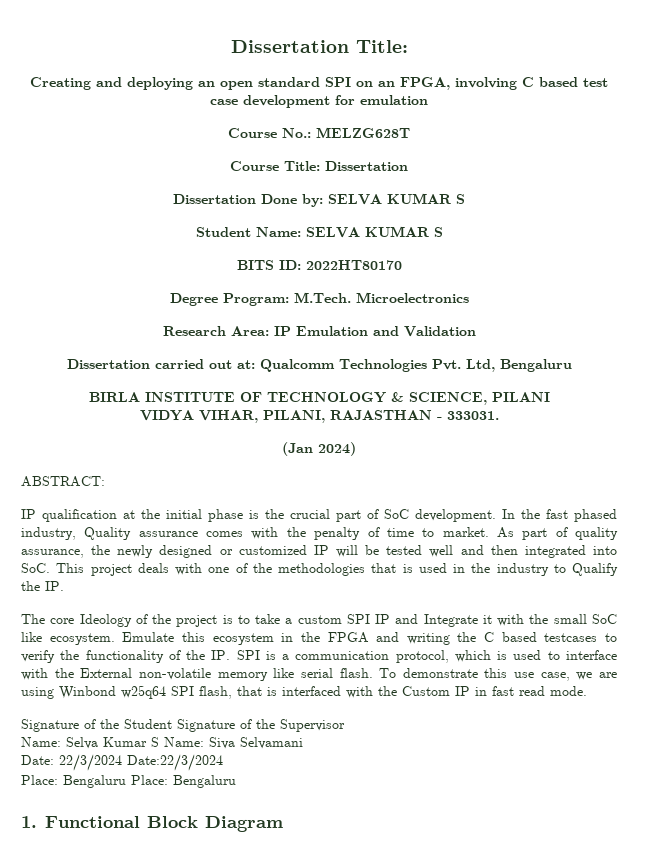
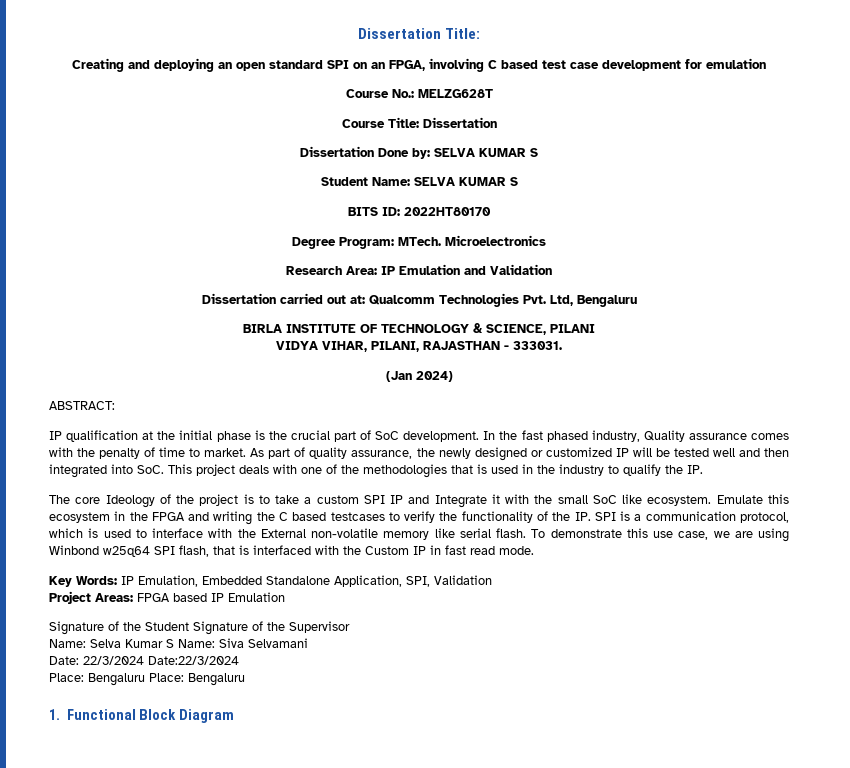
[293,292,351,303] M.Tech. -> [398,237,441,246] MTech.
[572,563,618,576] Qualify -> [623,464,661,476] qualify
(587, 691) none -> [49,575,492,587] [49,591,285,604] // Key Words: IP Emulation, Embedded Standalone Application, SPI, Validation // Project Areas: FPGA based IP Emulation

